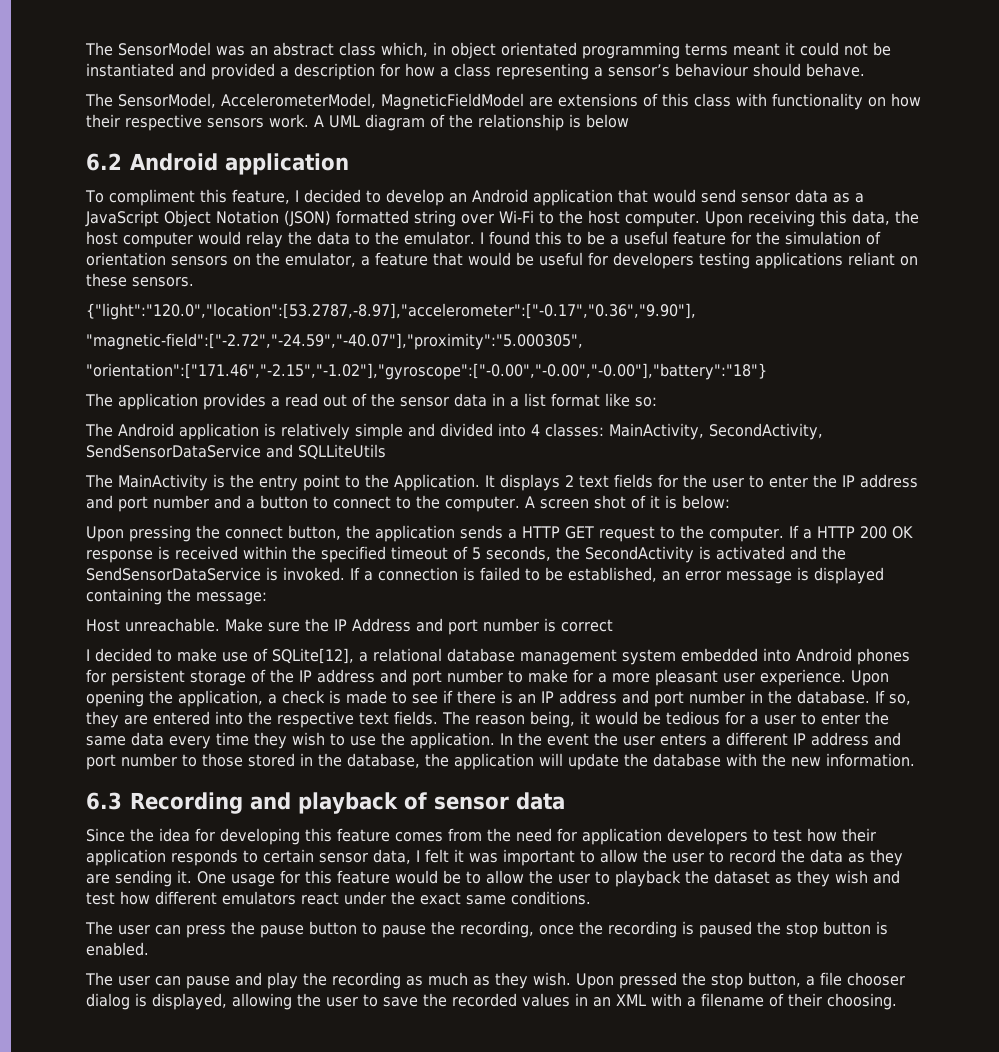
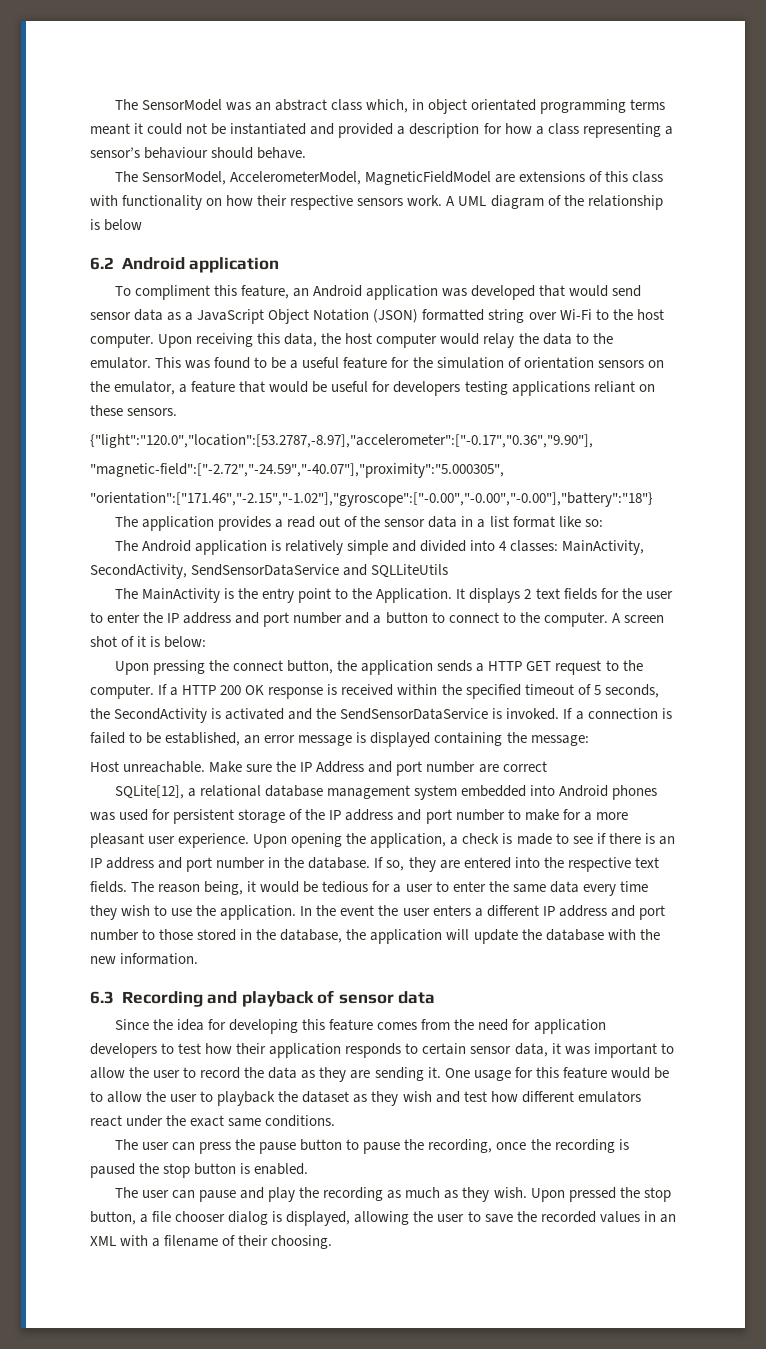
[294,189,444,206] I decided to develop -> (290, 292) none
(613, 197) none -> [442,285,536,300] was developed
[479,231,562,245] I found this -> [155,357,251,369] This was found
[544,618,556,632] is -> [478,764,499,773] are
[86,648,268,662] I decided to make use of -> (547, 766) none
(910, 656) none -> [90,809,149,821] was used
[416,849,449,863] I felt -> (548, 1050) none

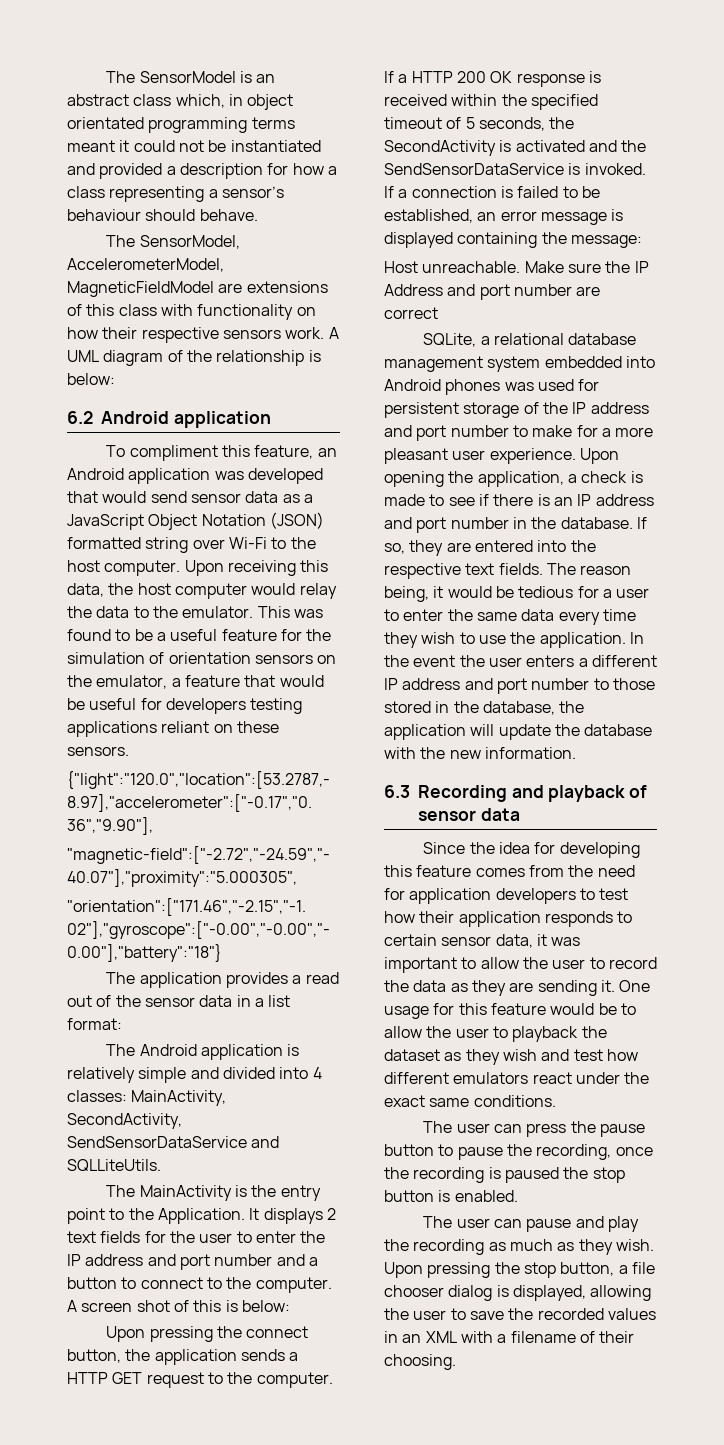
[226,102,252,111] was -> [239,71,252,83] is
[104,219,143,231] below -> [67,373,115,385] below:
[512,516,603,528] format like so: -> [67,1018,122,1030] format:
[371,564,449,578] SQLLiteUtils -> [67,1159,161,1172] SQLLiteUtils.
[137,636,147,647] it -> [193,1300,222,1312] this
[114,785,184,799] SQLite[12], -> [423,333,477,347] SQLite,
[568,1187,616,1202] pressed -> [427,1262,491,1278] pressing

